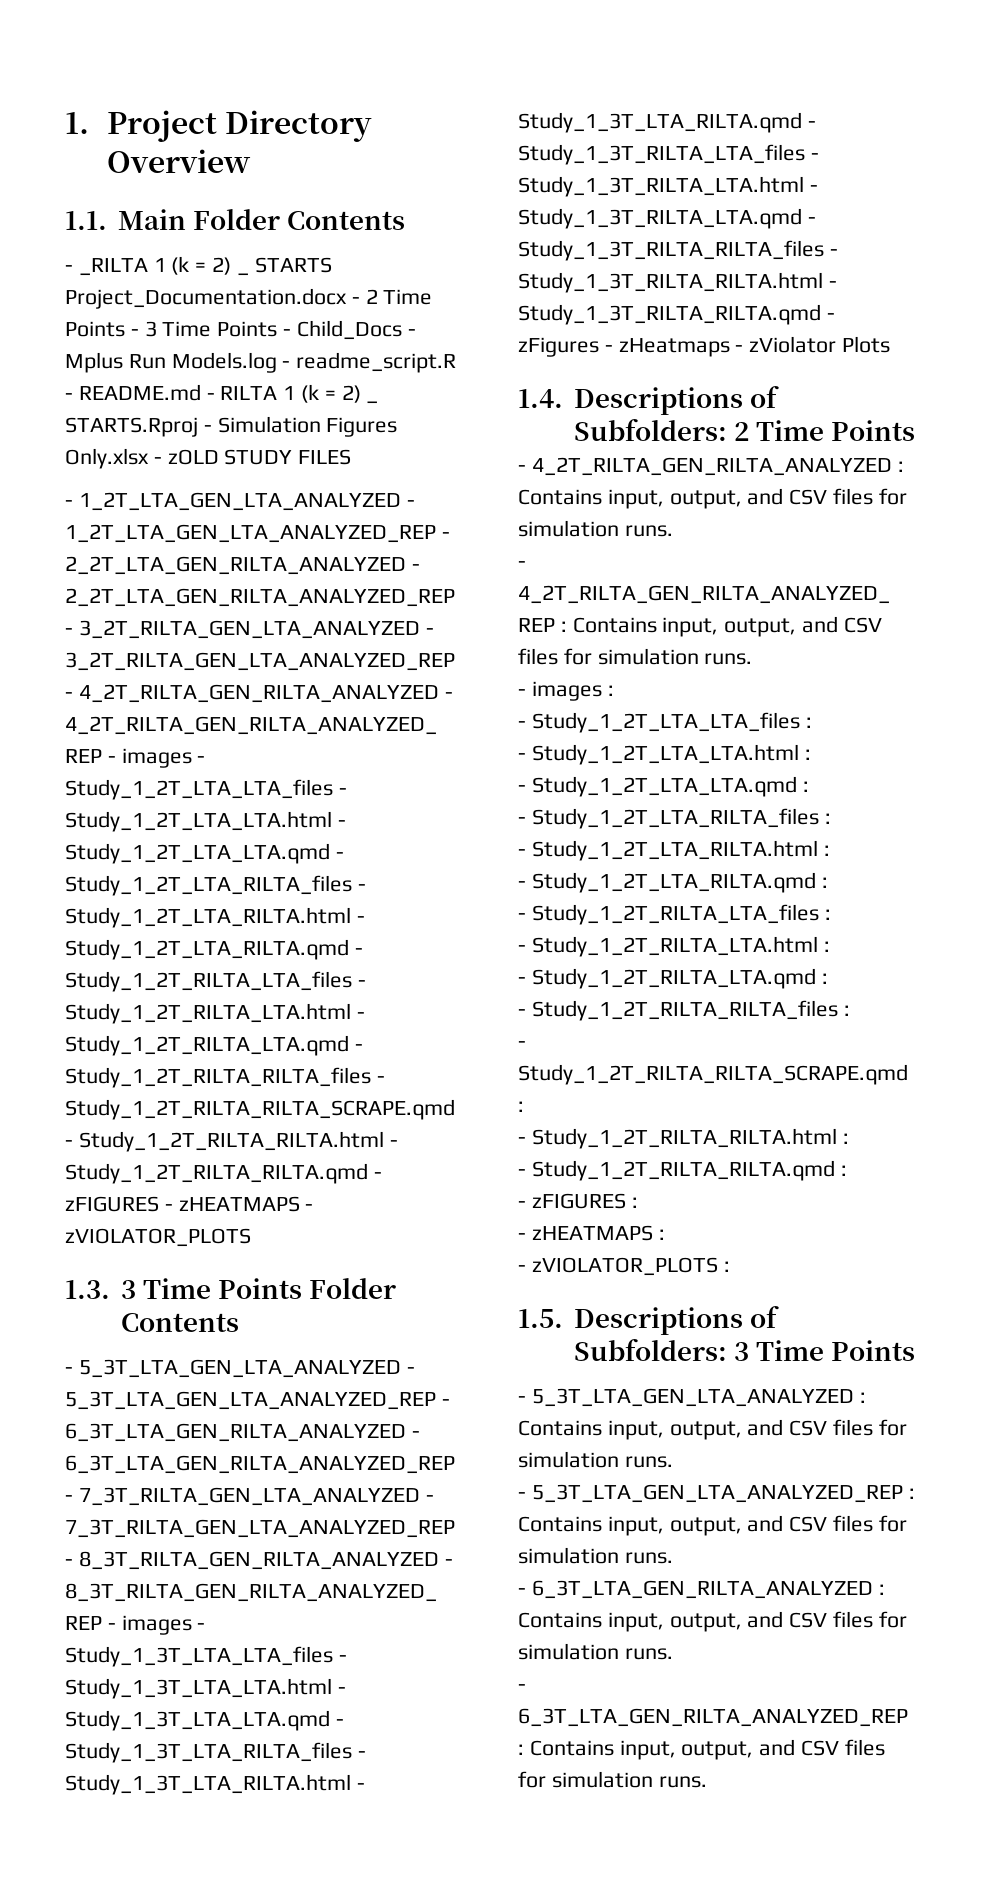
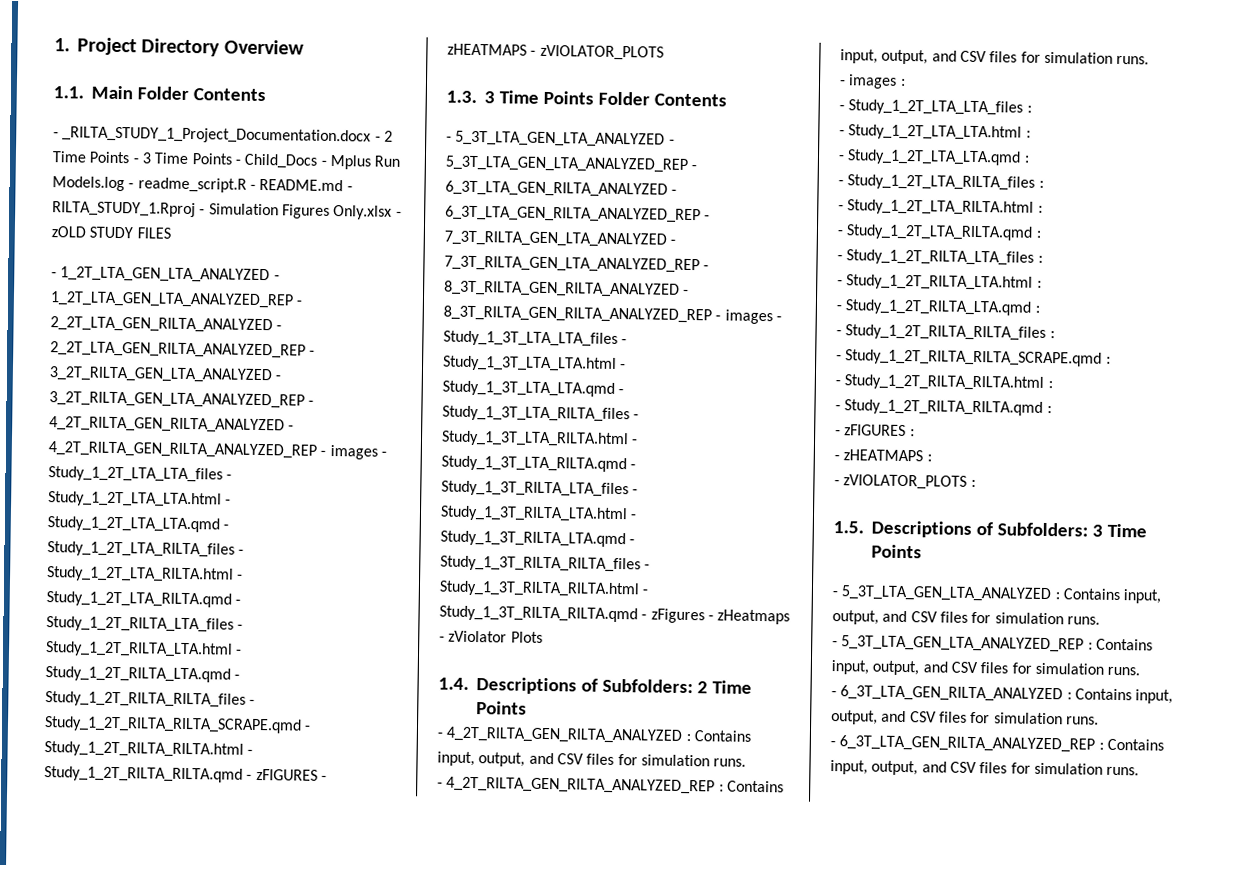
[78,256,332,276] [65,288,347,309] _RILTA 1 (k = 2) _ STARTS Project_Documentation.docx -> [62,126,372,145] _RILTA_STUDY_1_Project_Documentation.docx
[220,384,379,404] [65,417,198,437] RILTA 1 (k = 2) _ STARTS.Rproj -> [52,201,196,218] RILTA_STUDY_1.Rproj

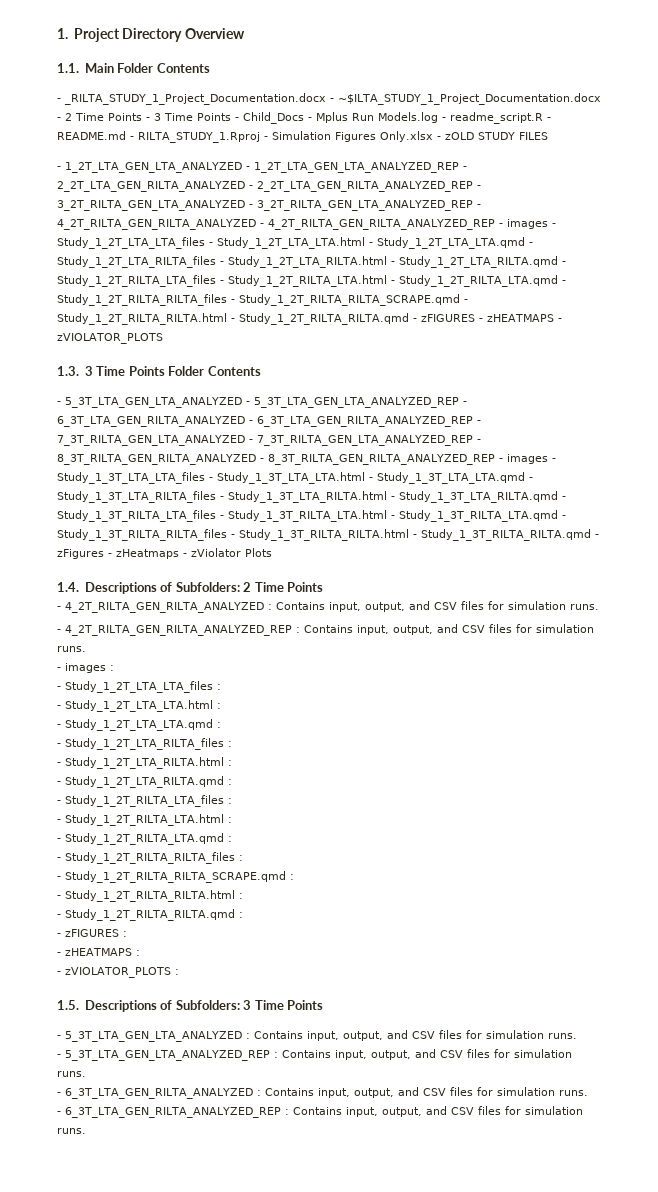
(381, 139) none -> [337,93,601,105] [57,117,61,121] ~$ILTA_STUDY_1_Project_Documentation.docx -

